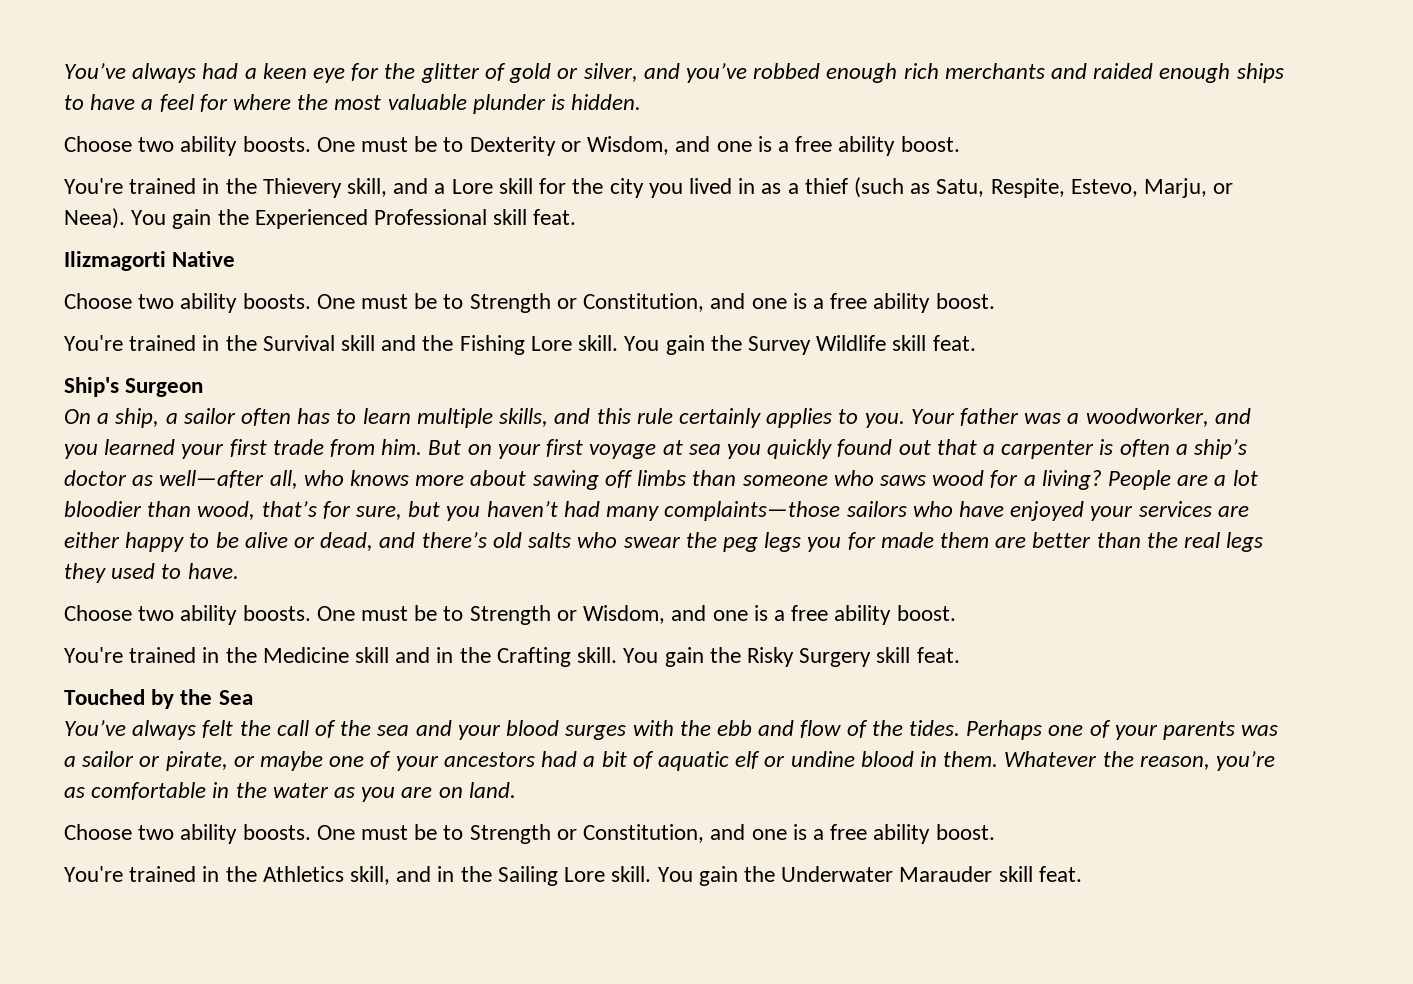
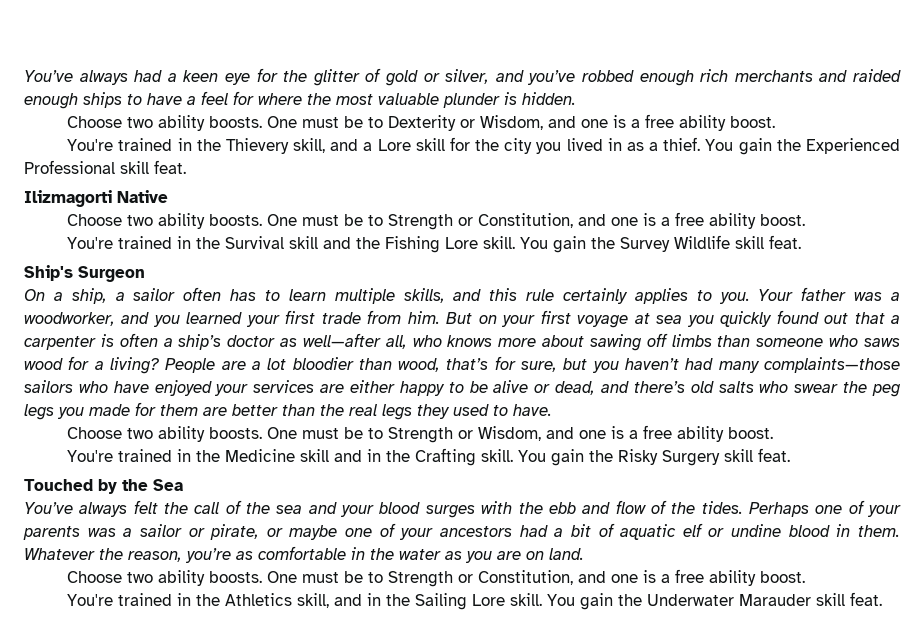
[804,177,1234,198] [64,208,125,229] thief (such as Satu, Respite, Estevo, Marju, or Neea). -> [663,137,701,151] thief.
[847,532,934,550] for made -> [89,402,156,416] made for

